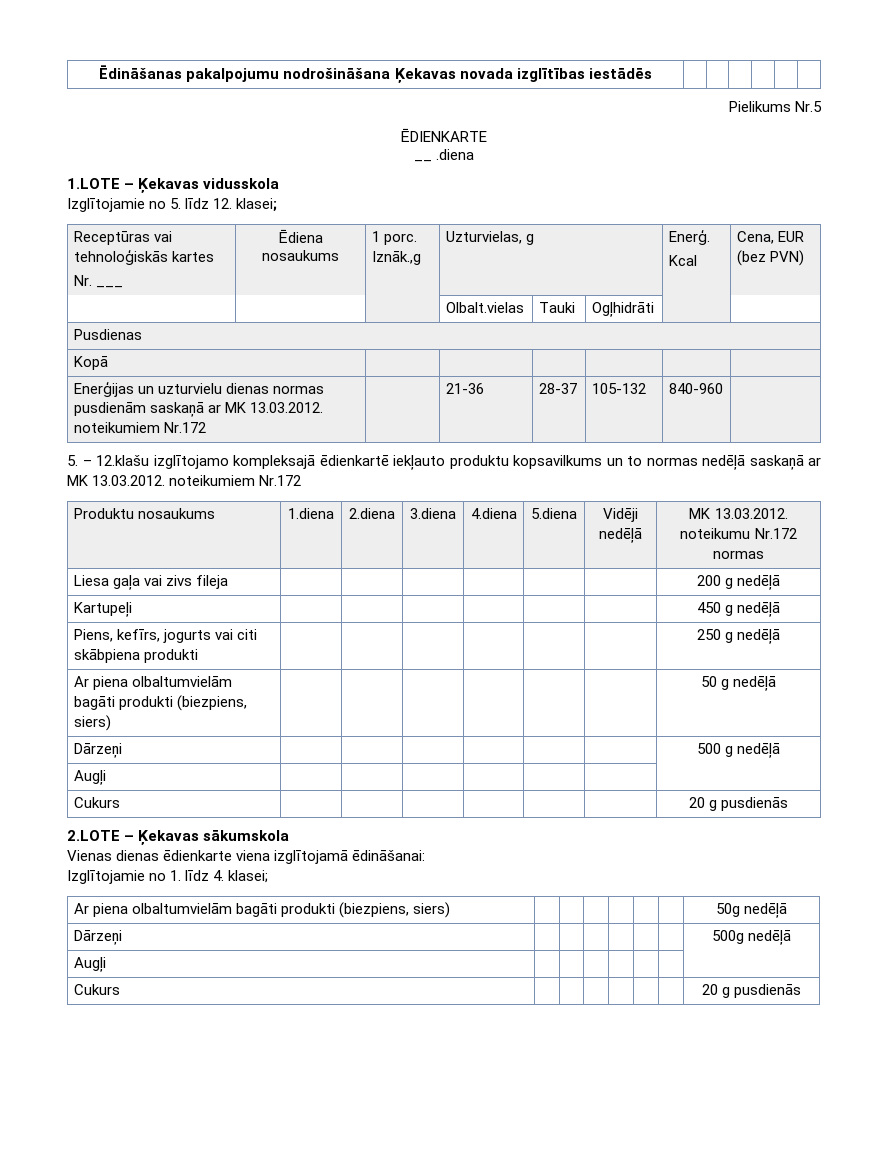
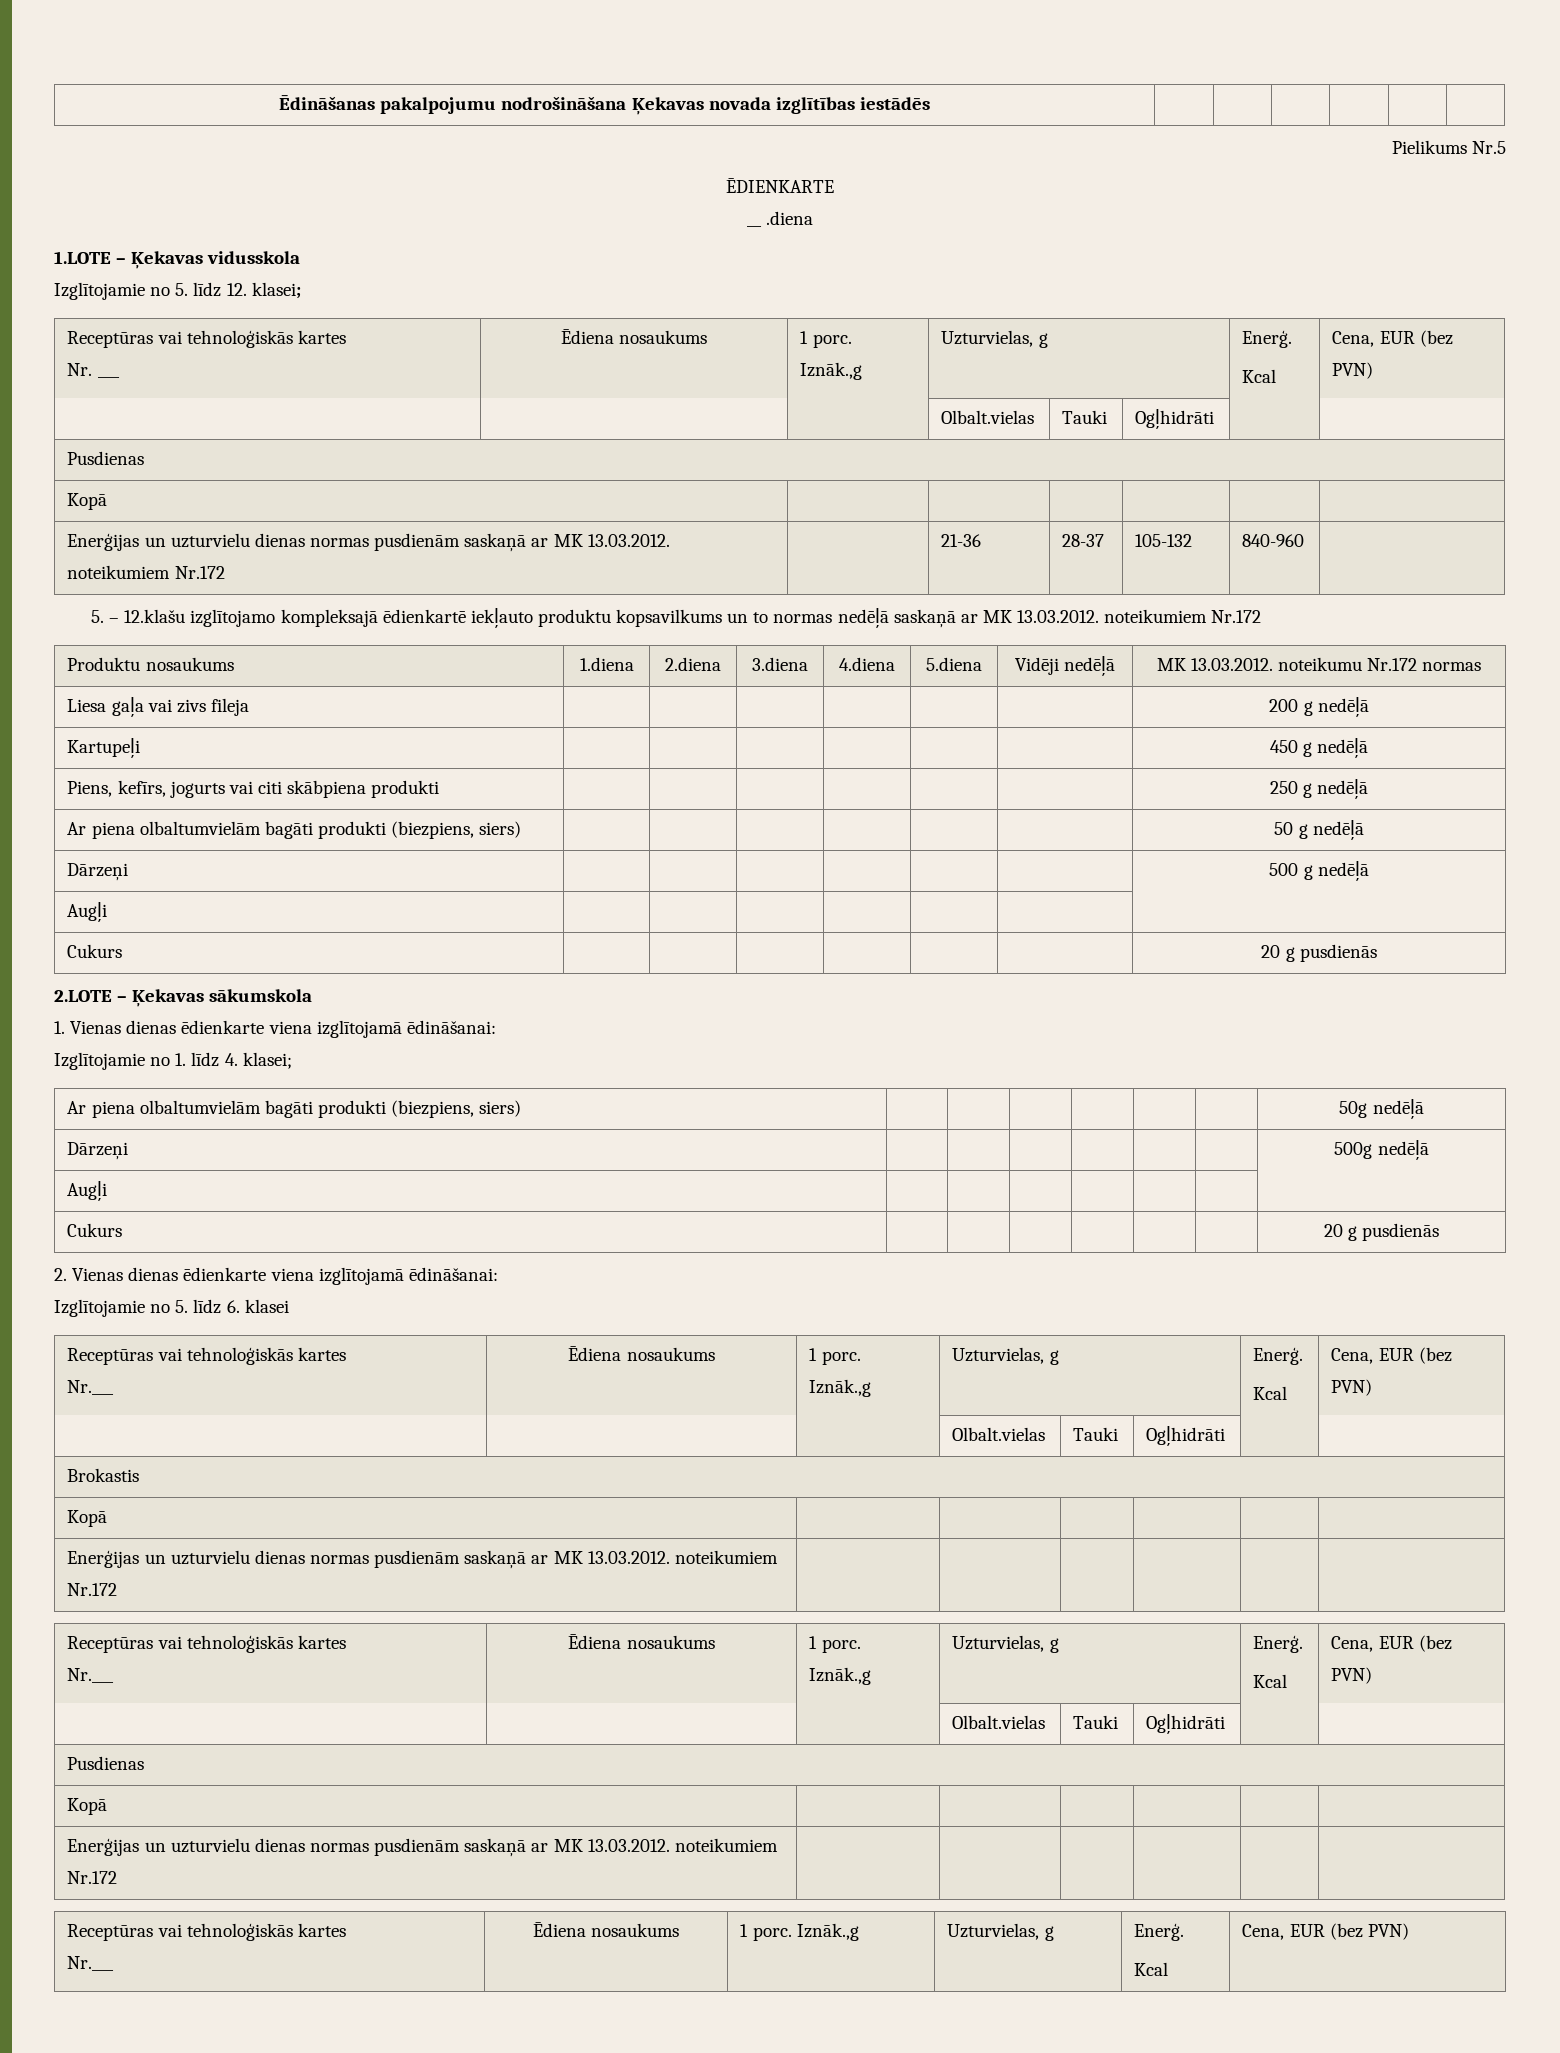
(290, 835) none -> [54,1021,65,1034] 1.
(802, 991) none -> [54,1267,498,1285] [54,1299,289,1317] [67,1347,346,1365] [67,1380,115,1395] [568,1346,715,1361] [809,1348,861,1365] [809,1379,872,1397] [952,1347,1059,1365] [1253,1347,1304,1365] [1253,1386,1288,1400] [1331,1347,1452,1364] [1331,1379,1373,1396] [952,1427,1046,1441] [1073,1427,1119,1441] [1146,1426,1226,1446] [67,1468,140,1482] [67,1510,108,1527] [67,1550,778,1569] [67,1583,118,1596] [67,1635,346,1653] [67,1668,115,1683] [568,1634,715,1649] [809,1636,861,1653] [809,1667,872,1685] [952,1635,1059,1653] [1253,1635,1304,1653] [1253,1674,1288,1688] [1331,1635,1452,1652] [1331,1667,1373,1684] [952,1715,1046,1729] [1073,1715,1119,1729] [1146,1714,1226,1734] [67,1756,145,1770] [67,1798,108,1815] [67,1838,778,1857] [67,1871,118,1884] [67,1923,346,1941] [67,1956,115,1971] [532,1922,680,1937] [740,1923,859,1941] [947,1923,1054,1941] [1134,1923,1185,1941] [1134,1962,1169,1976] [1242,1923,1409,1940] // 2. Vienas dienas ēdienkarte viena izglītojamā ēdināšanai: // Izglītojamie no 5. līdz 6. klasei // Receptūras vai tehnoloģiskās kartes // Nr.___ | Ēdiena nosaukums | 1 porc. Iznāk.,g | Uzturvielas, g | Enerģ. // Kcal | Cena, EUR (bez PVN) // | | | Olbalt.vielas | Tauki | Ogļhidrāti | | // Brokastis // Kopā | | | | | | // Enerģijas un uzturvielu dienas normas pusdienām saskaņā ar MK 13.03.2012. noteikumiem Nr.172 | | | | | | // Receptūras vai tehnoloģiskās kartes // Nr.___ | Ēdiena nosaukums | 1 porc. Iznāk.,g | Uzturvielas, g | Enerģ. // Kcal | Cena, EUR (bez PVN) // | | | Olbalt.vielas | Tauki | Ogļhidrāti | | // Pusdienas // Kopā | | | | | | // Enerģijas un uzturvielu dienas normas pusdienām saskaņā ar MK 13.03.2012. noteikumiem Nr.172 | | | | | | // Receptūras vai tehnoloģiskās kartes // Nr.___ | Ēdiena nosaukums | 1 porc. Iznāk.,g | Uzturvielas, g | Enerģ. // Kcal | Cena, EUR (bez PVN)

